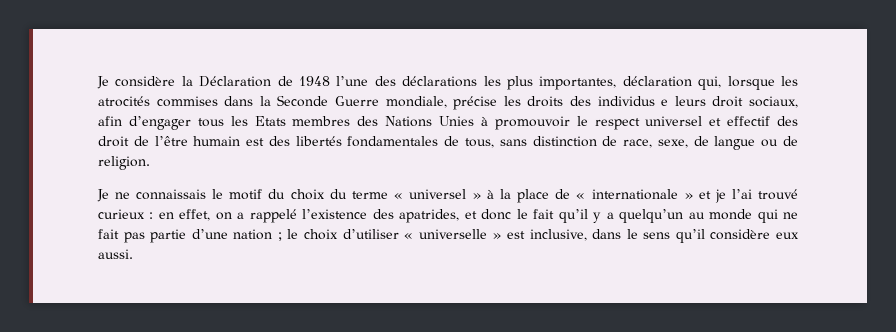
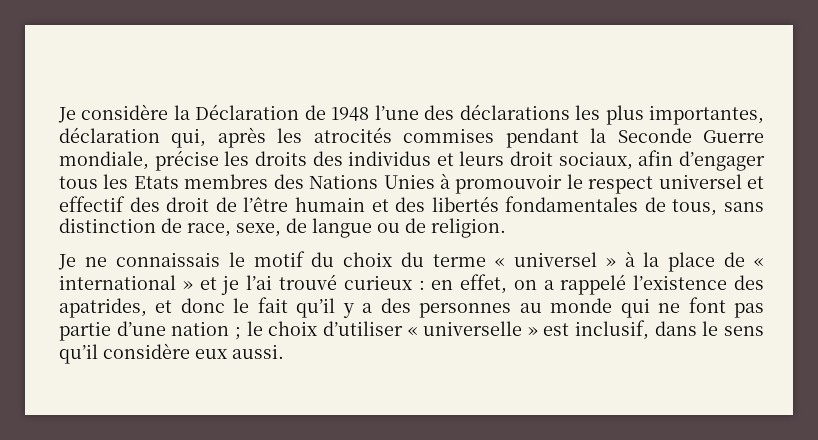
[727,76,775,90] lorsque -> [217,127,266,148] après
[224,96,254,106] dans -> [505,128,579,148] pendant
[661,99,669,106] e -> [436,153,454,166] et
[246,138,265,146] est -> [371,199,389,212] et
[591,189,678,200] internationale -> [59,275,176,290] international
[619,209,684,223] quelqu’un -> [380,298,512,318] des personnes
[98,229,119,239] fait -> [688,297,726,313] font
[529,229,587,241] inclusive, -> [575,320,650,340] inclusif,

